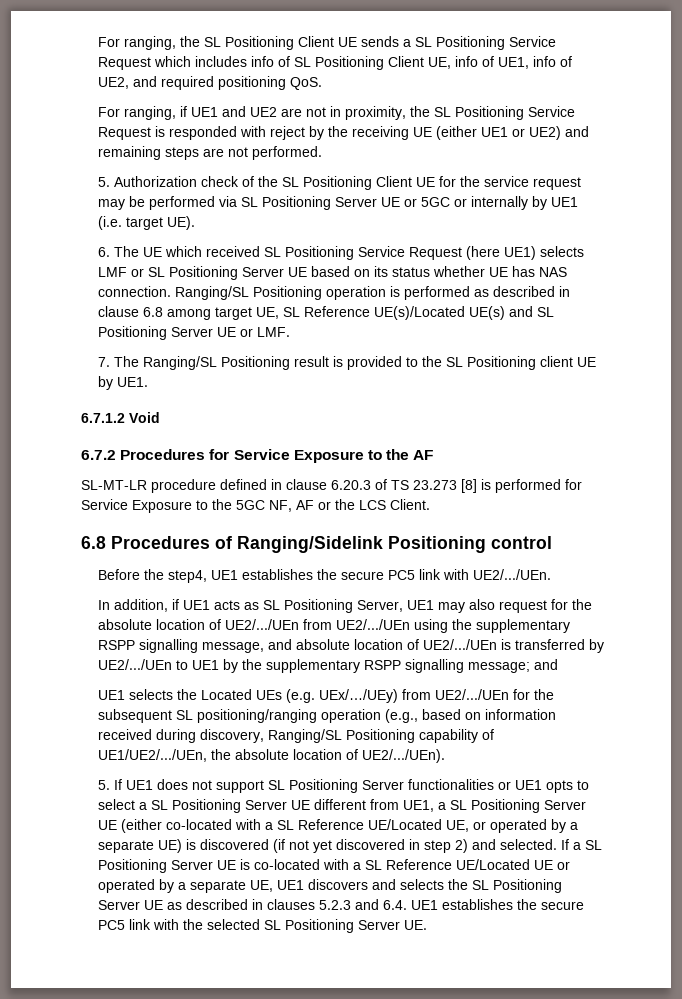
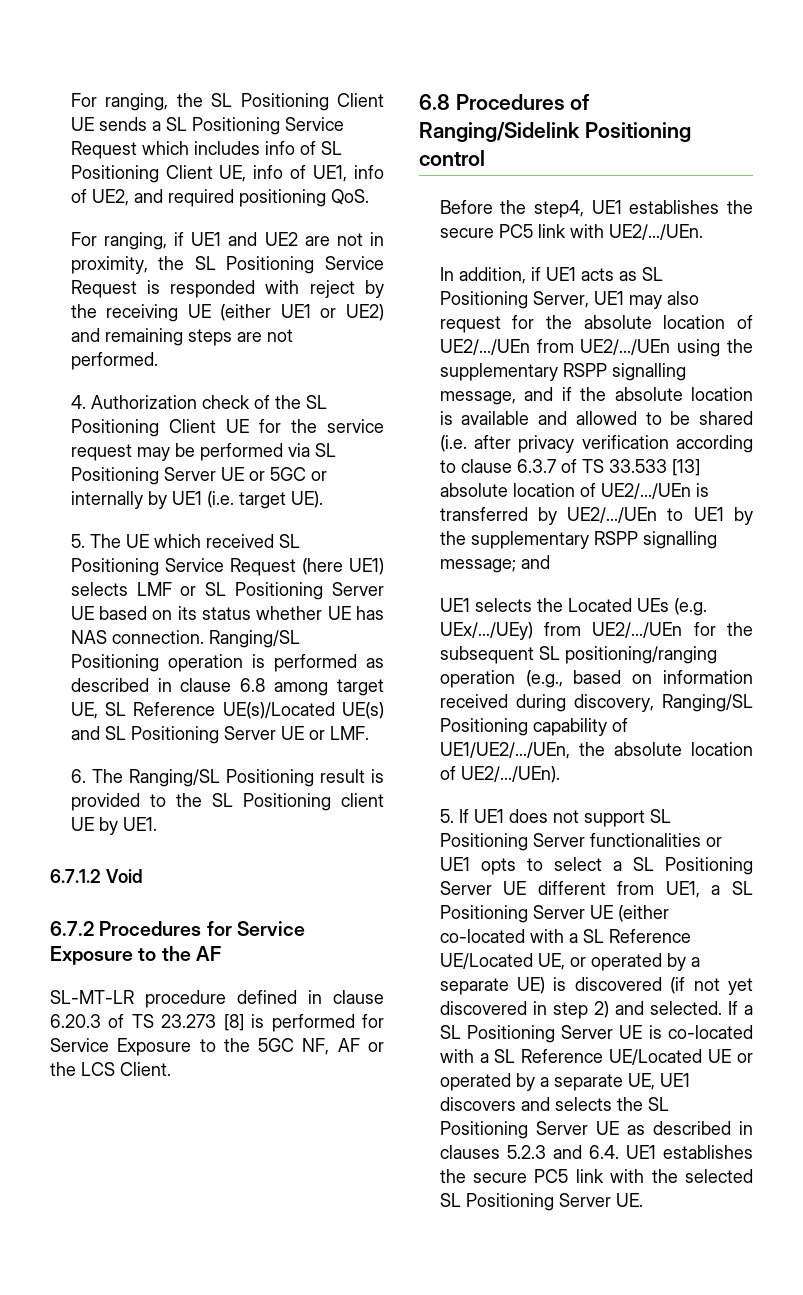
[98,177,111,187] 5. -> [70,395,86,409] 4.
[98,247,111,257] 6. -> [70,534,85,548] 5.
[98,357,111,367] 7. -> [70,769,86,783] 6.
(293, 644) none -> [561,387,753,401] [439,411,753,425] [439,435,753,453] [439,459,700,476] if the absolute location is available and allowed to be shared (i.e. after privacy verification according to clause 6.3.7 of TS 33.533 [13]

